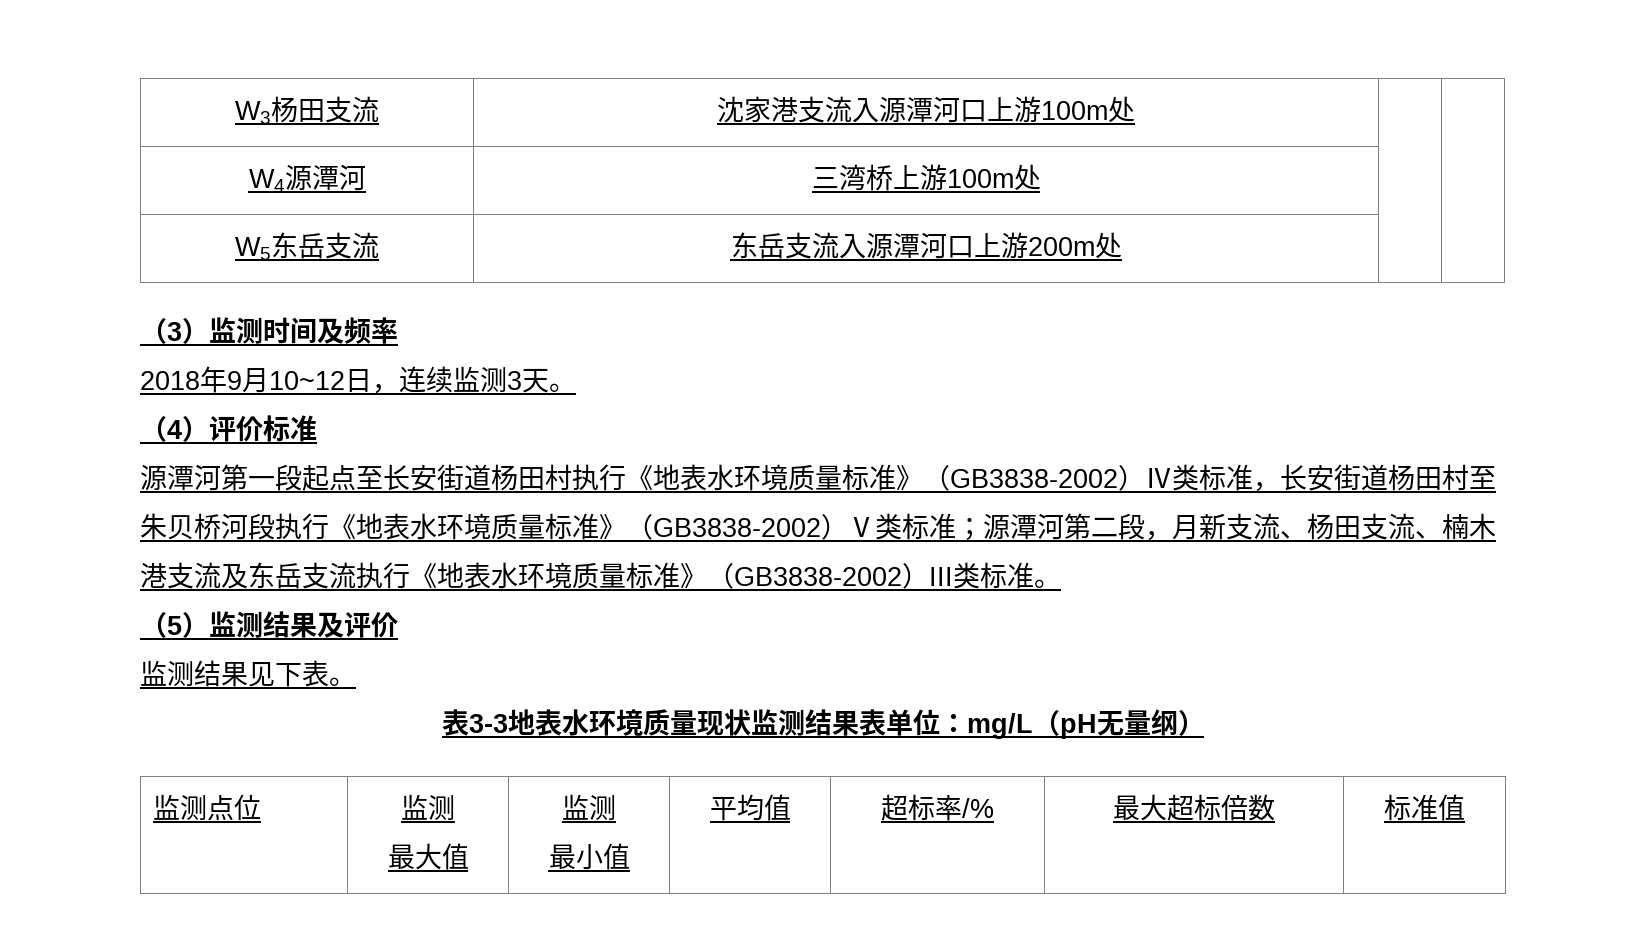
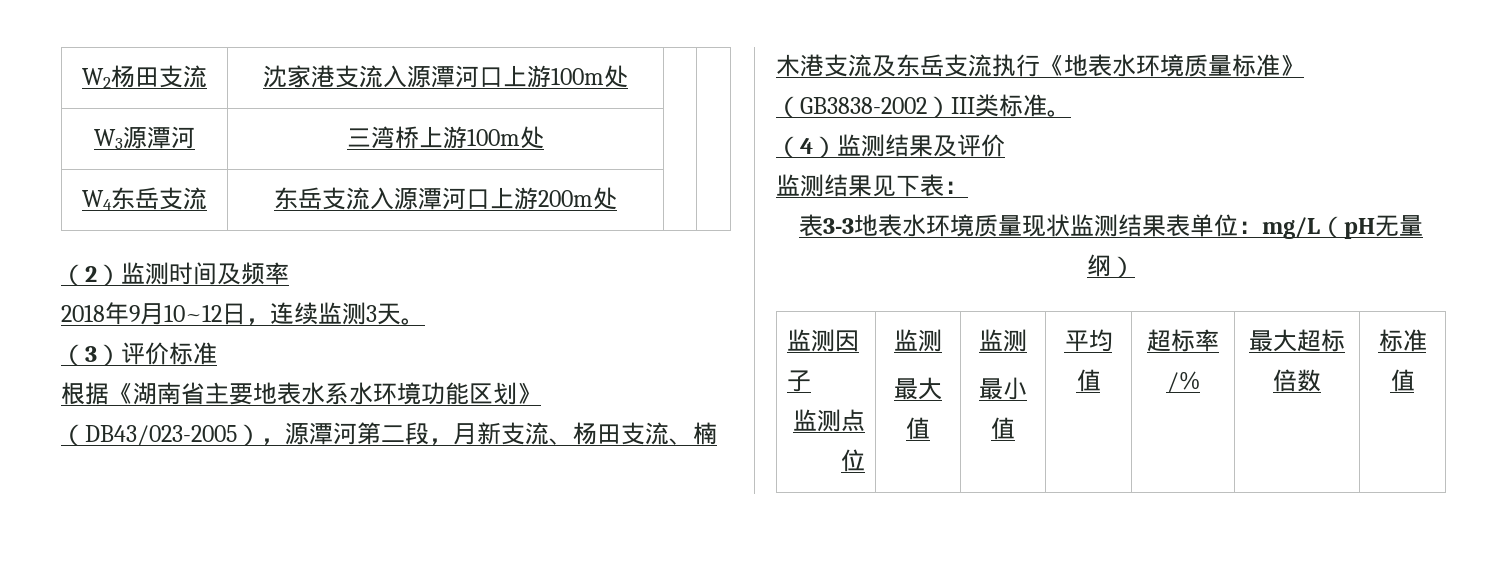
[235,101,271,124] W3 -> [82,68,111,88] W2
[248,169,285,192] W4 -> [94,129,123,149] W3
[235,237,271,260] W5 -> [82,190,112,210] W4
[167,322,182,341] 3 -> [85,266,97,282] 2
[167,420,182,439] 4 -> [85,346,97,362] 3
[140,464,1496,492] [140,513,983,541] 源潭河第一段起点至长安街道杨田村执行《地表水环境质量标准》（GB3838-2002）Ⅳ类标准，长安街道杨田村至朱贝桥河段执行《地表水环境质量标准》（GB3838-2002）Ⅴ类标准； -> [61,382,541,405] [61,424,285,446] 根据《湖南省主要地表水系水环境功能区划》（DB43/023-2005），
[167,616,182,635] 5 -> [800,138,813,154] 4
[329,677,356,686] 。 -> [944,181,968,194] ：
(208, 808) none -> [834,330,859,352] [786,370,811,392] [793,409,842,432] 因子 // 监测

